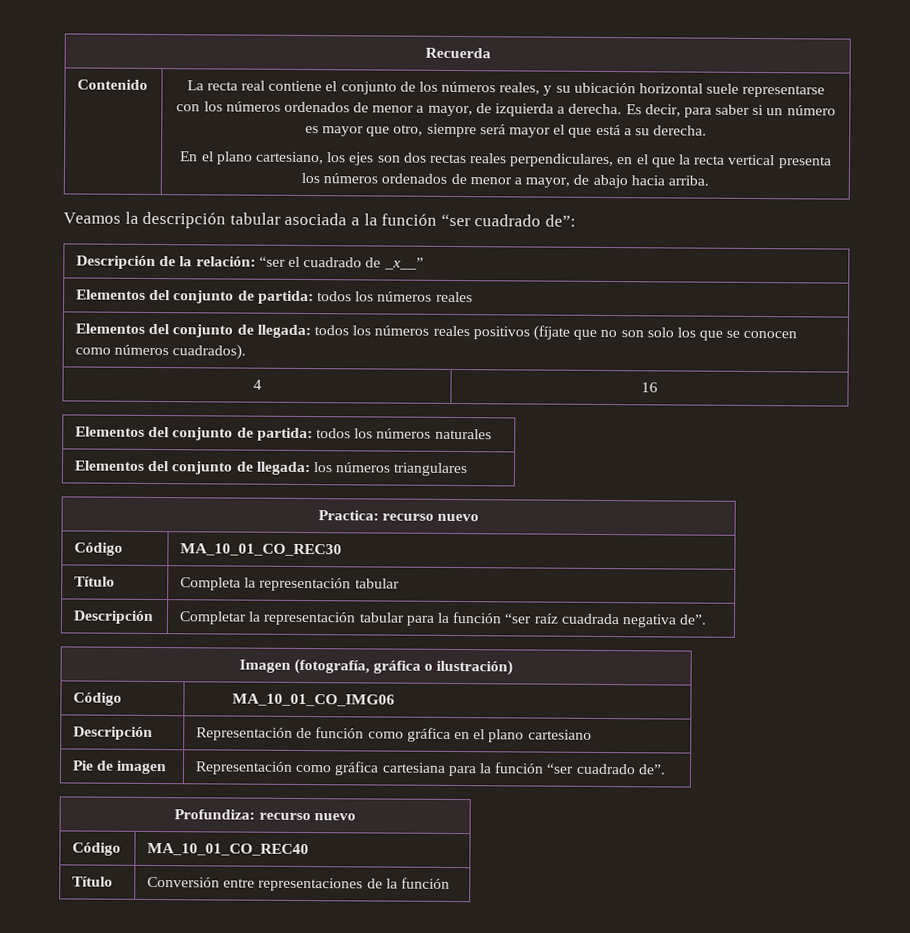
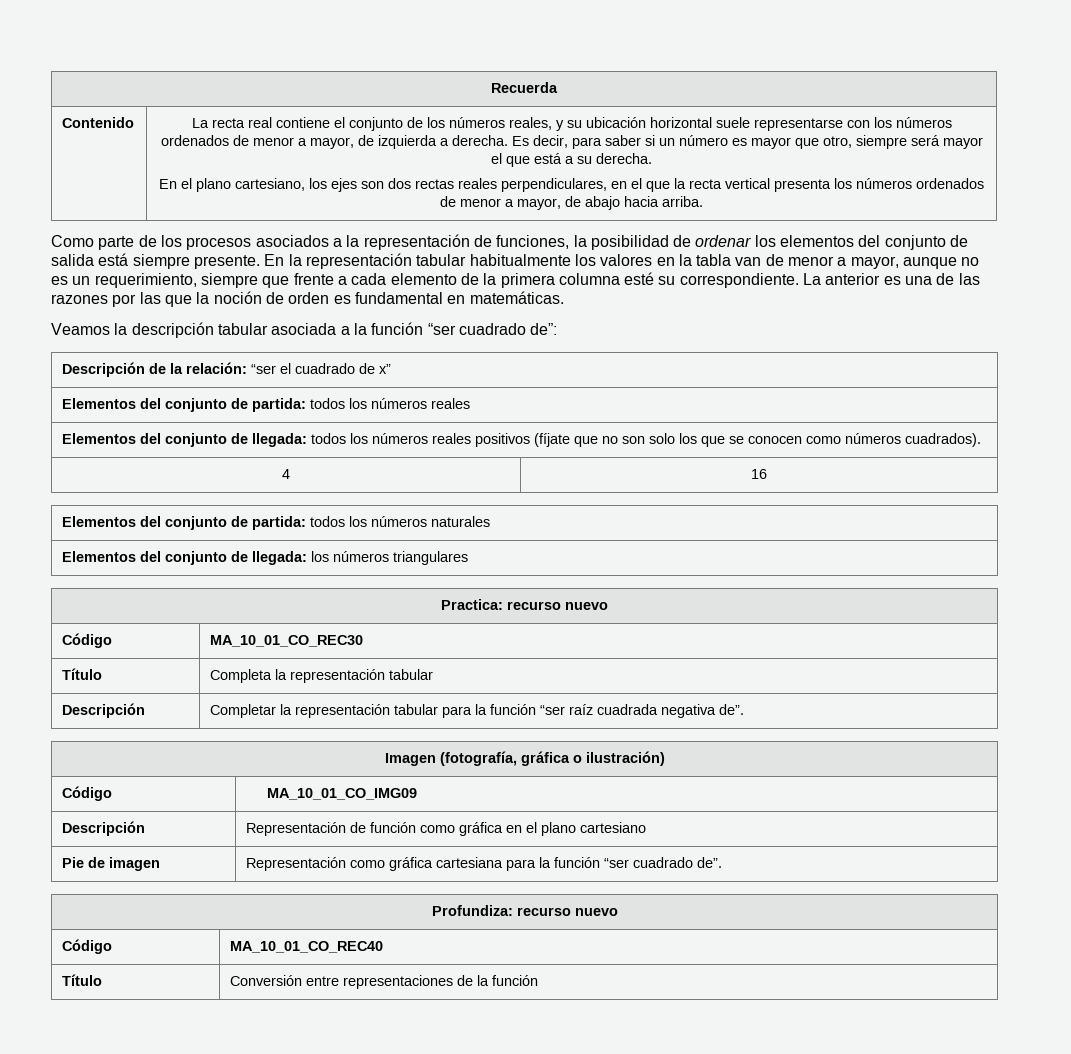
(709, 180) none -> [51,234,969,250] [51,253,980,269] [51,272,980,288] [51,291,564,307] // Como parte de los procesos asociados a la representación de funciones, la posibilidad de ordenar los elementos del conjunto de salida está siempre presente. En la representación tabular habitualmente los valores en la tabla van de menor a mayor, aunque no es un requerimiento, siempre que frente a cada elemento de la primera columna esté su correspondiente. La anterior es una de las razones por las que la noción de orden es fundamental en matemáticas.
[383,257,424,270] _x__” -> [379,364,392,374] x”
[231,693,395,707] MA_10_01_CO_IMG06 -> [267,788,418,800] MA_10_01_CO_IMG09

